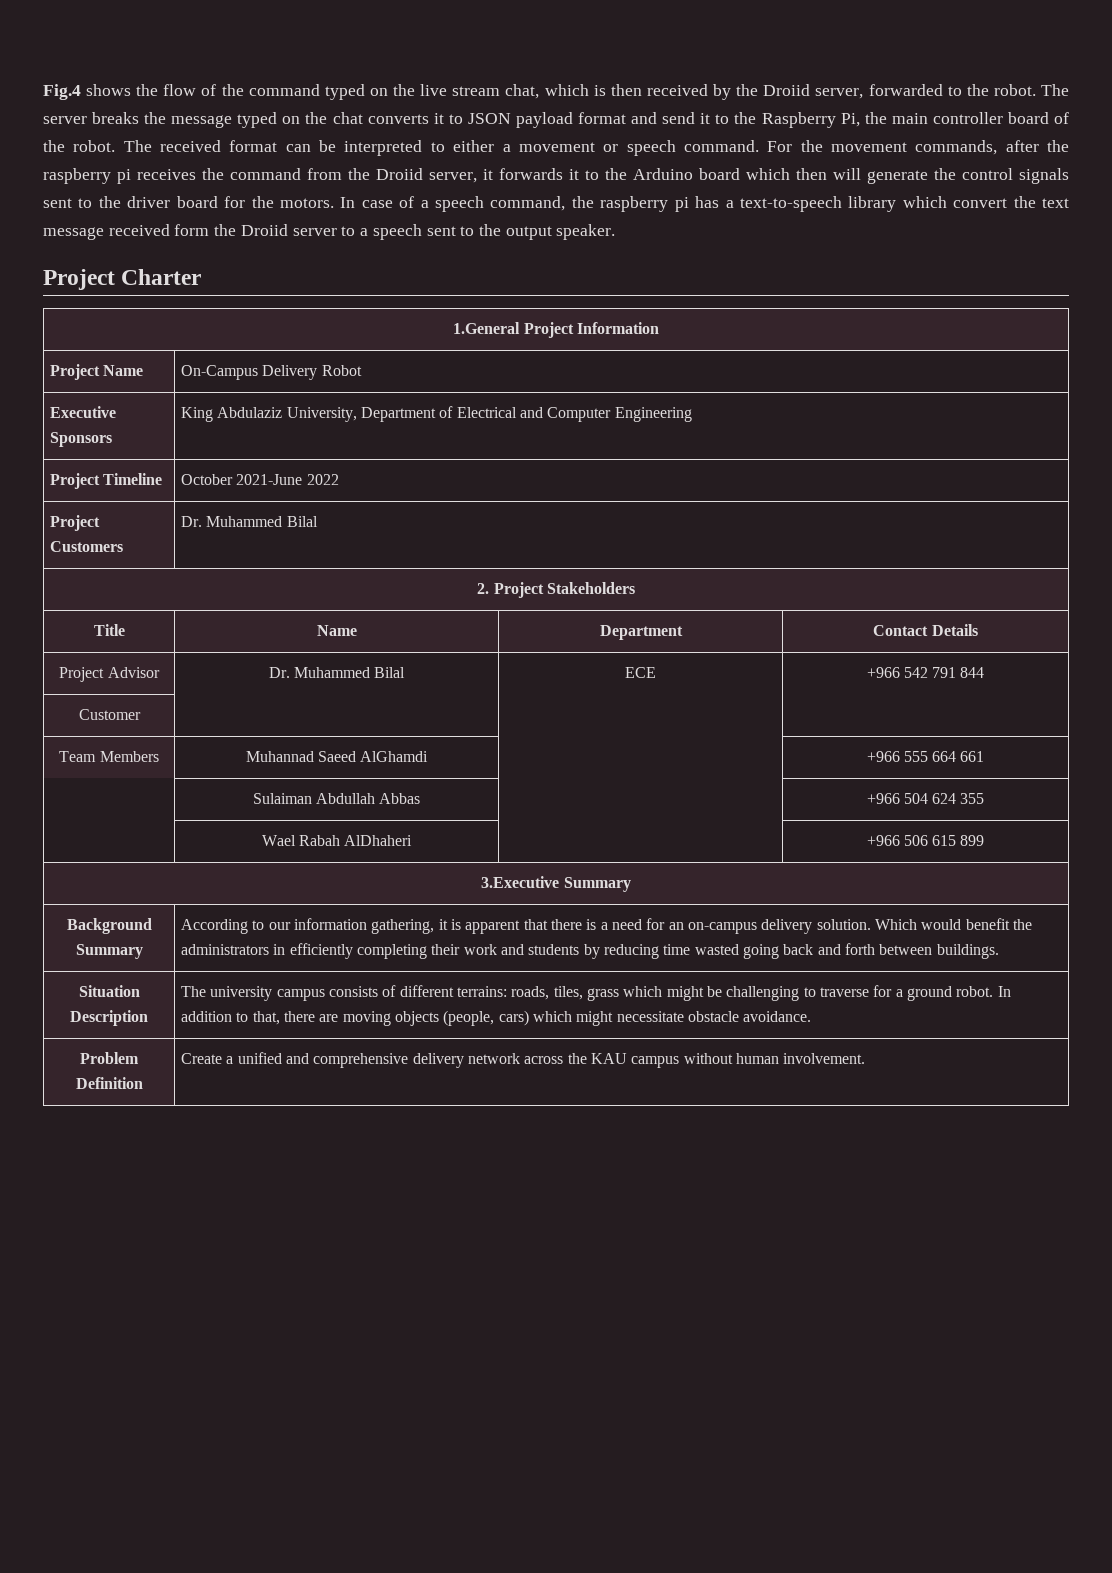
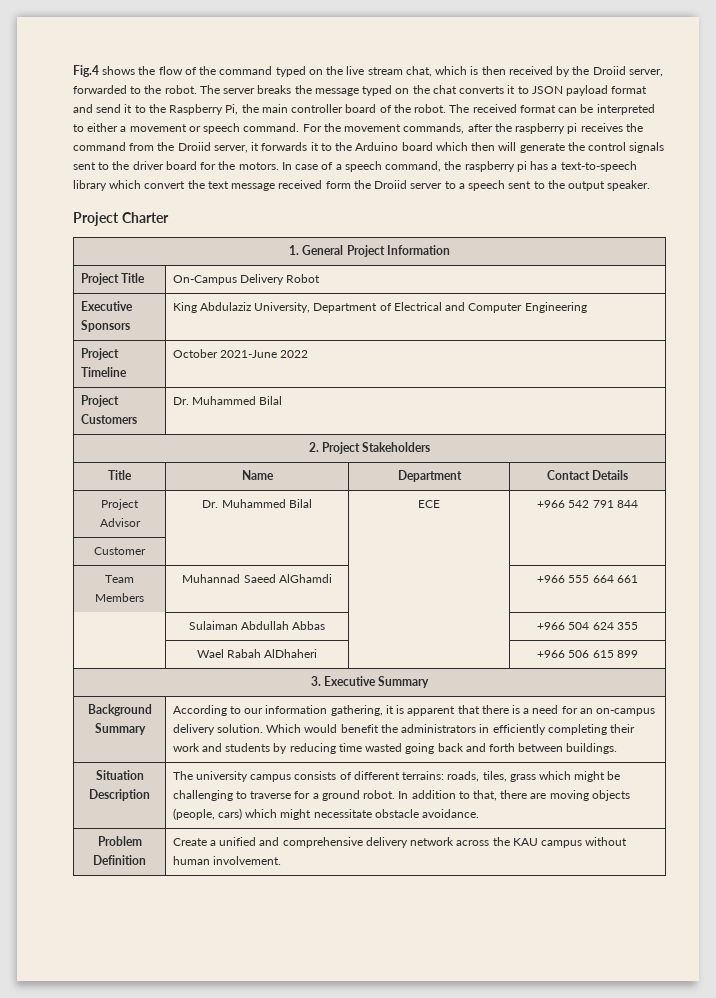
[453,322,521,334] 1.General -> [289,245,344,255] 1. General
[103,365,144,376] Name -> [120,273,145,283] Title
[481,876,560,888] 3.Executive -> [310,676,376,686] 3. Executive

